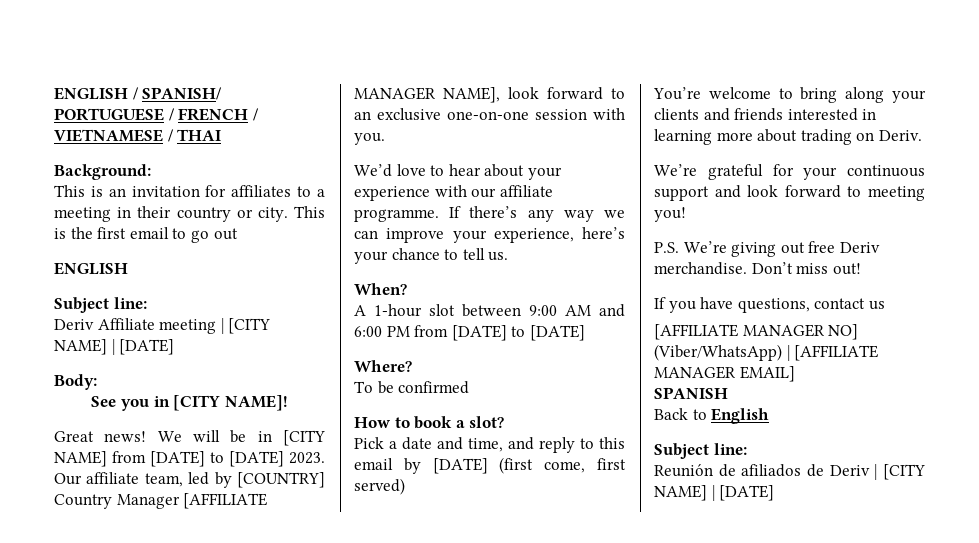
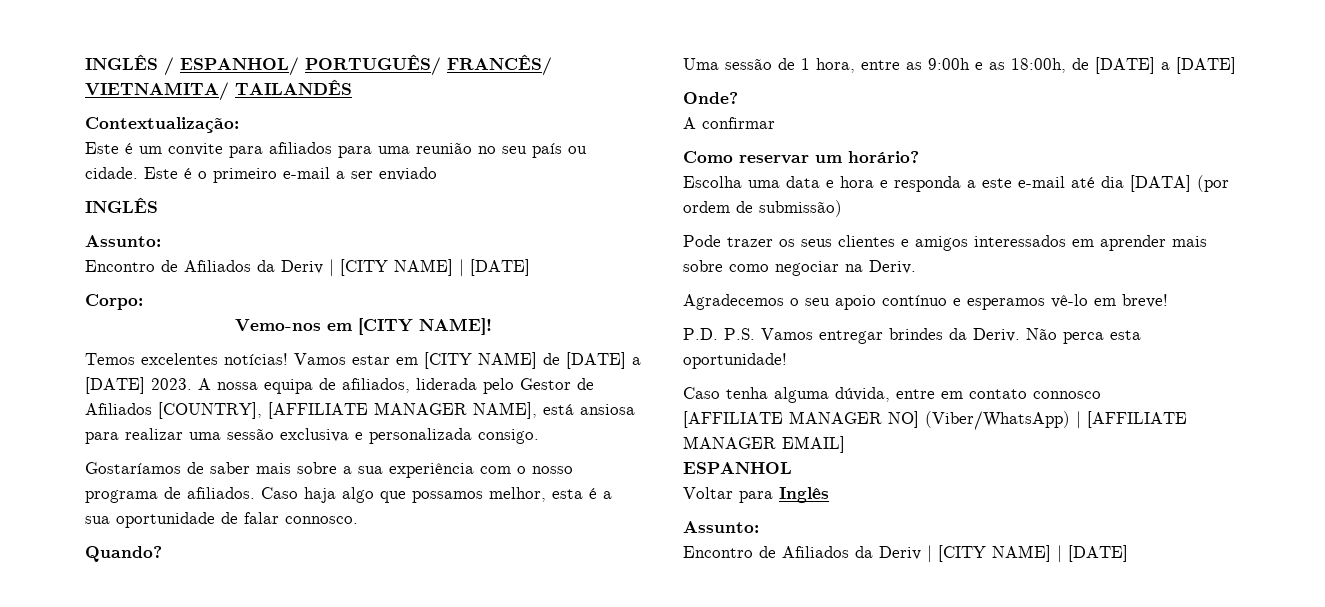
[54,87,223,100] [54,108,259,121] [54,129,222,142] [54,164,151,180] [54,185,325,197] [54,206,325,222] [54,227,238,243] [54,262,128,275] [54,297,147,313] [54,318,217,334] ENGLISH / SPANISH/ PORTUGUESE / FRENCH / VIETNAMESE / THAI // Background: // This is an invitation for affiliates to a meeting in their country or city. This is the first email to go out // ENGLISH // Subject line: // Deriv Affiliate meeting -> [85,54,552,76] [85,79,352,101] [85,117,239,133] [85,142,587,158] [85,167,437,183] [85,197,158,213] [85,235,161,247] [85,260,323,274] INGLÊS / ESPANHOL/ PORTUGUÊS/ FRANCÊS/ VIETNAMITA/ TAILANDÊS // Contextualização: // Este é um convite para afiliados para uma reunião no seu país ou cidade. Este é o primeiro e-mail a ser enviado // INGLÊS // Assunto: // Encontro de Afiliados da Deriv
[54,374,97,390] [91,395,288,411] [54,430,325,446] [54,451,325,467] [54,472,325,488] [54,493,268,509] [354,87,625,103] [354,108,625,121] [354,133,385,145] [354,164,562,180] [354,185,553,201] [354,206,625,222] [354,227,625,243] [354,248,509,264] [354,283,407,295] [354,304,625,317] [354,325,585,341] [354,360,412,372] [354,381,470,394] [354,416,505,429] [354,437,625,453] [354,457,626,474] [354,478,405,495] [653,87,926,103] [654,108,877,121] [654,129,922,145] [654,164,925,180] [654,185,925,201] [654,207,686,222] [654,241,880,257] [654,262,861,275] [654,297,885,313] Body: // See you in [CITY NAME]! // Great news! We will be in [CITY NAME] from [DATE] to [DATE] 2023. Our affiliate team, led by [COUNTRY] Country Manager [AFFILIATE MANAGER NAME], look forward to an exclusive one-on-one session with you. // We’d love to hear about your experience with our affiliate programme. If there’s any way we can improve your experience, here’s your chance to tell us. // When? // A 1-hour slot between 9:00 AM and 6:00 PM from [DATE] to [DATE] // Where? // To be confirmed // How to book a slot? // Pick a date and time, and reply to this email by [DATE] (first come, first served) // You’re welcome to bring along your clients and friends interested in learning more about trading on Deriv. // We’re grateful for your continuous support and look forward to meeting you! // P.S. We’re giving out free Deriv merchandise. Don’t miss out! // If you have questions, contact us -> [85,294,143,310] [235,318,492,335] [85,352,641,369] [85,377,594,394] [85,402,635,419] [85,428,539,444] [85,462,573,478] [85,487,612,503] [85,512,358,528] [85,546,162,562] [683,57,1236,74] [683,92,738,104] [683,117,775,129] [683,151,919,164] [683,175,1229,192] [683,200,842,217] [683,235,1207,251] [683,260,916,276] [683,294,1168,310] [683,328,1141,344] [683,353,787,369] [683,387,1101,403] Corpo: // Vemo-nos em [CITY NAME]! // Temos excelentes notícias! Vamos estar em [CITY NAME] de [DATE] a [DATE] 2023. A nossa equipa de afiliados, liderada pelo Gestor de Afiliados [COUNTRY], [AFFILIATE MANAGER NAME], está ansiosa para realizar uma sessão exclusiva e personalizada consigo. // Gostaríamos de saber mais sobre a sua experiência com o nosso programa de afiliados. Caso haja algo que possamos melhor, esta é a sua oportunidade de falar connosco. // Quando? // Uma sessão de 1 hora, entre as 9:00h e as 18:00h, de [DATE] a [DATE] // Onde? // A confirmar // Como reservar um horário? // Escolha uma data e hora e responda a este e-mail até dia [DATA] (por ordem de submissão) // Pode trazer os seus clientes e amigos interessados em aprender mais sobre como negociar na Deriv. // Agradecemos o seu apoio contínuo e esperamos vê-lo em breve! // P.D. P.S. Vamos entregar brindes da Deriv. Não perca esta oportunidade! // Caso tenha alguma dúvida, entre em contato connosco
[654,387,728,399] [654,408,770,424] [654,443,747,459] [654,464,824,477] SPANISH // Back to English // Subject line: // Reunión de afiliados de -> [683,462,792,474] [683,487,829,503] [683,521,759,533] [683,546,873,558] ESPANHOL // Voltar para Inglês // Assunto: // Encontro de Afiliados da

